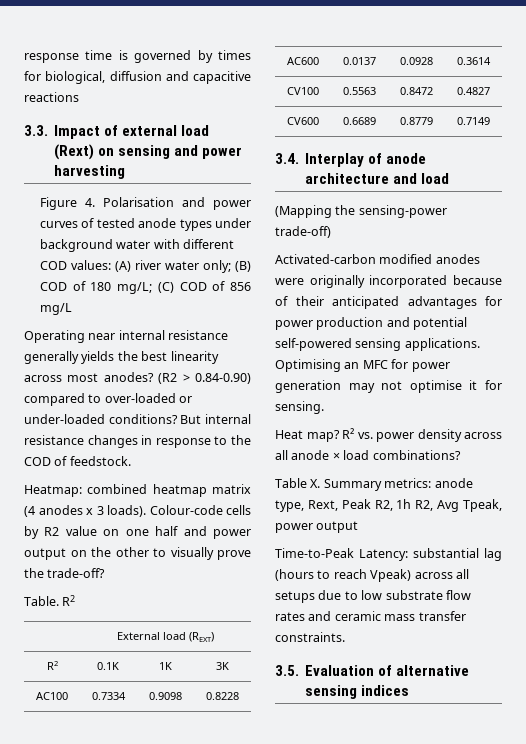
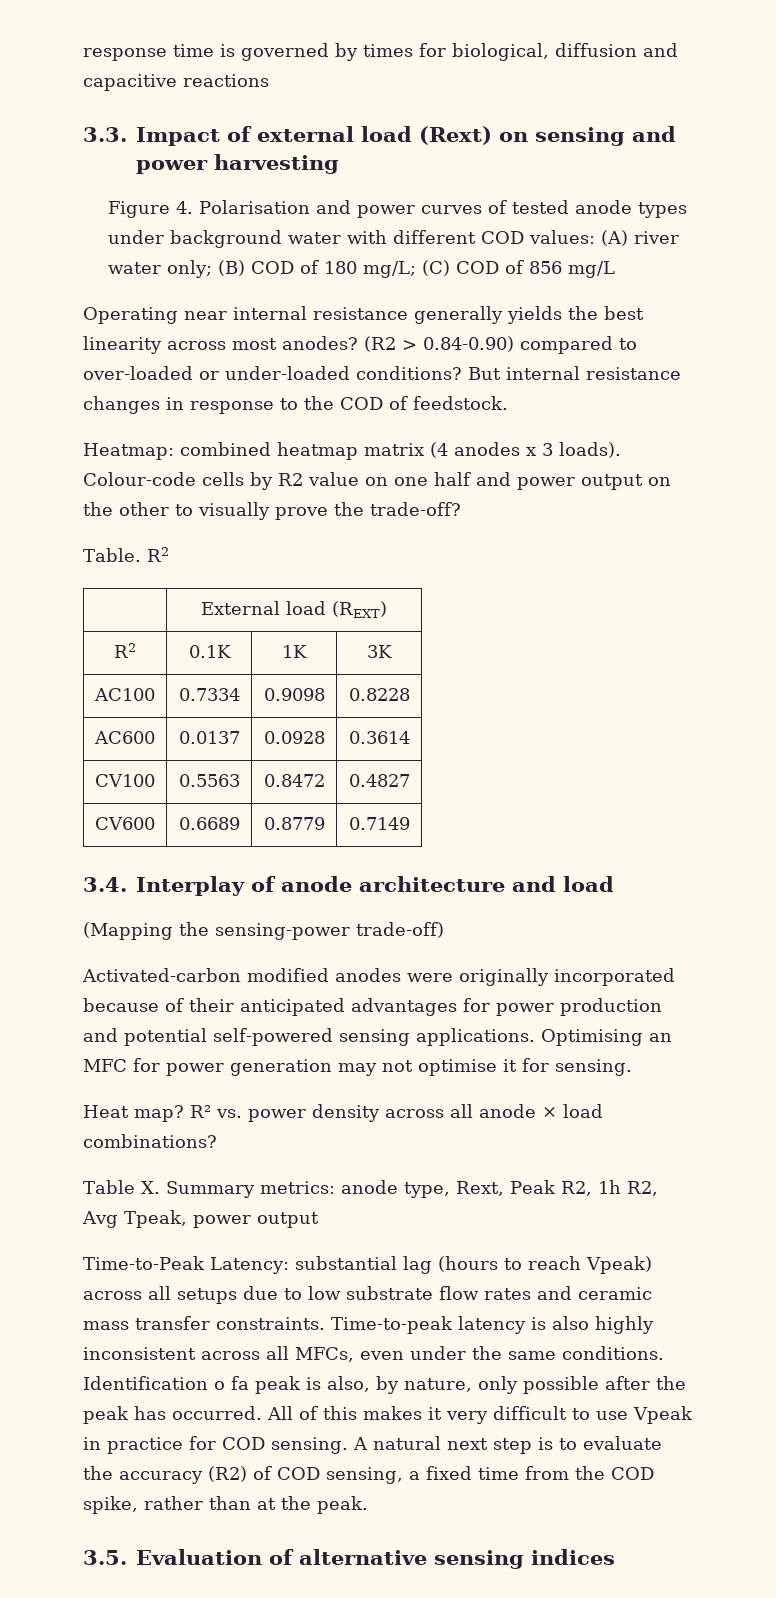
(345, 637) none -> [331,1316,654,1334] [83,1346,664,1362] [83,1376,686,1394] [83,1406,693,1424] [83,1436,662,1454] [83,1466,654,1484] [83,1496,368,1514] Time-to-peak latency is also highly inconsistent across all MFCs, even under the same conditions. Identification o fa peak is also, by nature, only possible after the peak has occurred. All of this makes it very difficult to use Vpeak in practice for COD sensing. A natural next step is to evaluate the accuracy (R2) of COD sensing, a fixed time from the COD spike, rather than at the peak.

